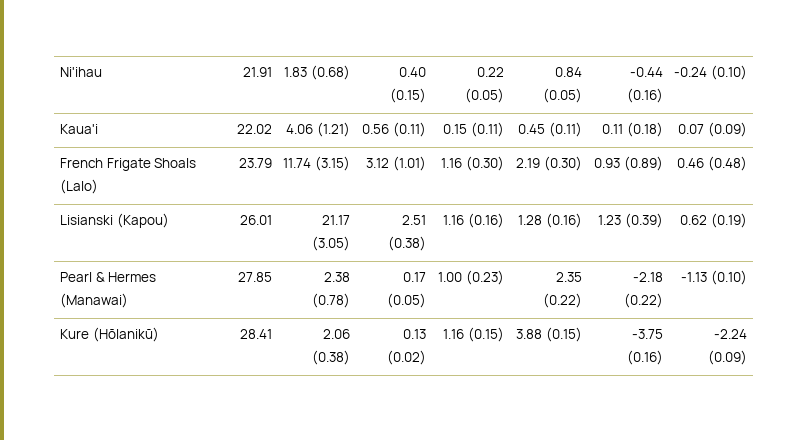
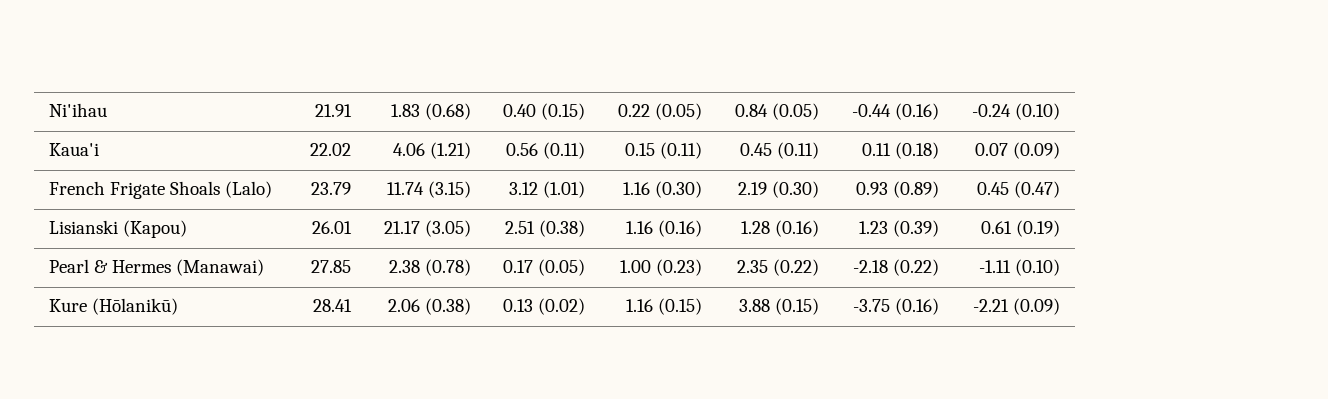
[677,156,748,171] 0.46 (0.48) -> [976,181,1060,198] 0.45 (0.47)
[680,215,708,225] 0.62 -> [980,221,1012,234] 0.61
[681,272,708,282] -1.13 -> [978,260,1011,273] -1.11
[714,329,748,339] -2.24 -> [972,299,1009,312] -2.21

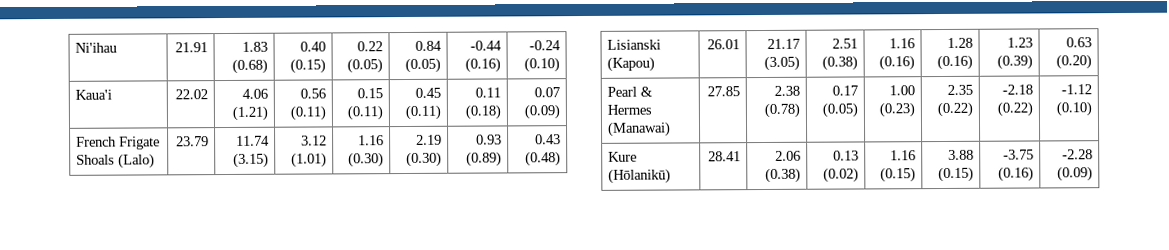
[976,181,1060,198] 0.45 (0.47) -> [535,134,562,145] [525,151,562,167] 0.43 (0.48)
[980,220,1060,237] 0.61 (0.19) -> [1066,37,1093,48] [1056,54,1093,70] 0.63 (0.20)
[978,260,1011,273] -1.11 -> [1061,84,1093,95] -1.12
[972,299,1009,312] -2.21 -> [1062,149,1094,160] -2.28

